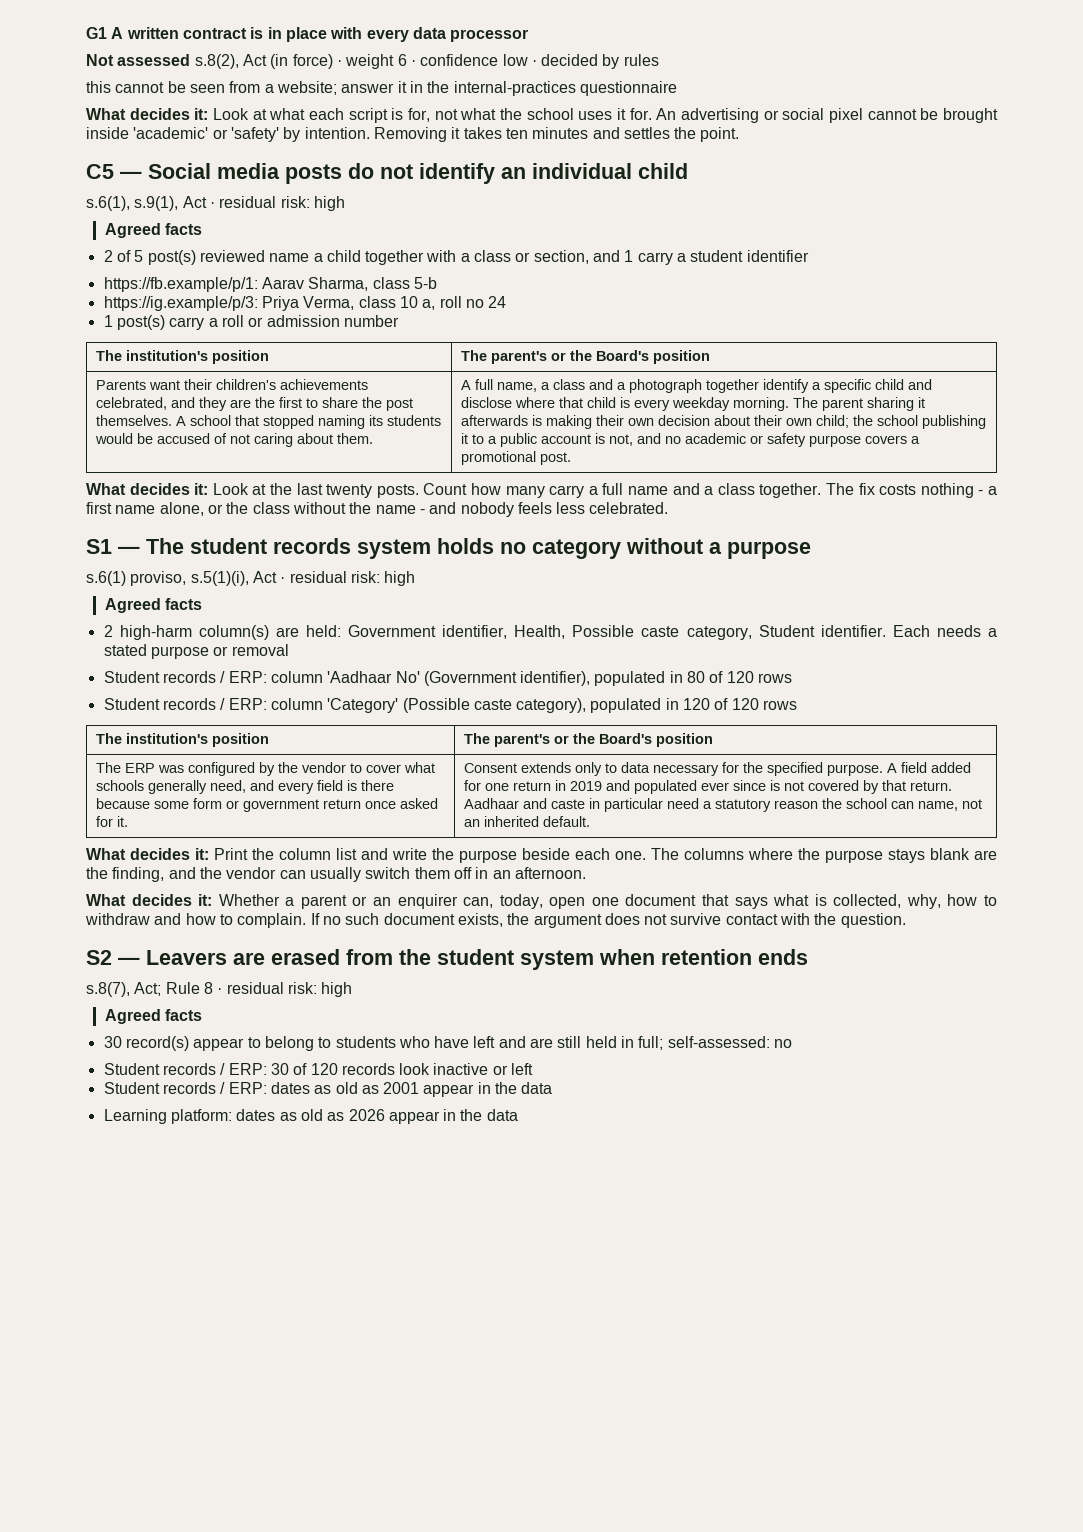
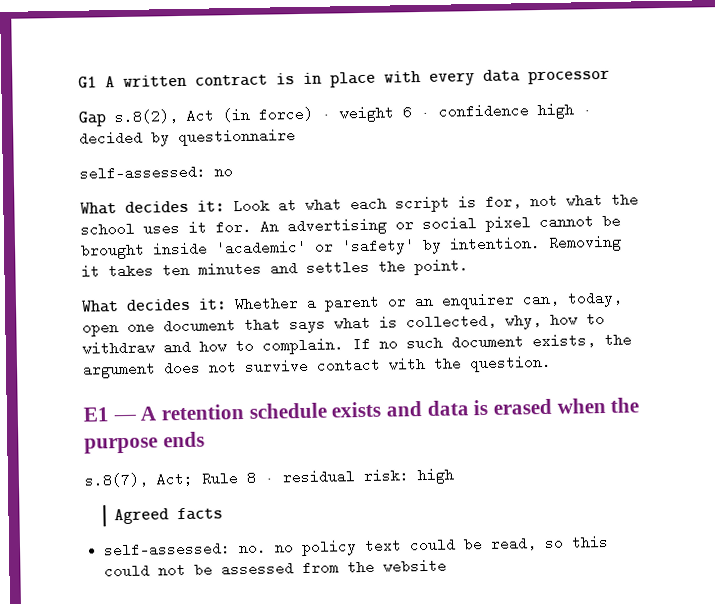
[86,54,191,66] Not assessed -> [78,111,107,127] Gap
[502,54,528,66] low -> [537,103,574,120] high
[623,54,659,66] [86,81,677,96] rules // this cannot be seen from a website; answer it in the internal-practices questionnaire -> [178,128,296,147] [79,164,233,181] questionnaire // self-assessed: no
[86,163,688,184] [86,196,345,211] [104,223,202,238] [103,250,809,265] [103,277,437,292] [103,296,507,311] [103,315,399,330] [96,350,270,364] [461,350,711,364] [96,379,369,390] [96,397,414,411] [96,415,442,429] [95,433,374,447] [461,379,933,393] [461,397,926,411] [461,415,987,429] [461,433,921,447] [461,451,572,465] [86,483,998,498] [86,502,669,517] [86,538,811,559] [86,571,416,586] [104,598,202,613] [103,625,998,640] [103,644,289,659] [103,671,793,686] [103,698,798,713] [96,733,270,747] [464,733,714,747] [96,762,436,776] [96,780,395,794] [96,798,439,812] [96,816,129,827] [464,762,972,776] [464,780,953,794] [464,798,983,812] [464,816,591,827] [86,848,997,863] [86,867,586,882] // C5 — Social media posts do not identify an individual child // s.6(1), s.9(1), Act · residual risk: high // Agreed facts // 2 of 5 post(s) reviewed name a child together with a class or section, and 1 carry a student identifier // https://fb.example/p/1: Aarav Sharma, class 5-b // https://ig.example/p/3: Priya Verma, class 10 a, roll no 24 // 1 post(s) carry a roll or admission number // The institution's position | The parent's or the Board's position // Parents want their children's achievements celebrated, and they are the first to share the post themselves. A school that stopped naming its students would be accused of not caring about them. | A full name, a class and a photograph together identify a specific child and disclose where that child is every weekday morning. The parent sharing it afterwards is making their own decision about their own child; the school publishing it to a public account is not, and no academic or safety purpose covers a promotional post. // What decides it: Look at the last twenty posts. Count how many carry a full name and a class together. The fix costs nothing - a first name alone, or the class without the name - and nobody feels less celebrated. // S1 — The student records system holds no category without a purpose // s.6(1) proviso, s.5(1)(i), Act · residual risk: high // Agreed facts // 2 high-harm column(s) are held: Government identifier, Health, Possible caste category, Student identifier. Each needs a stated purpose or removal // Student records / ERP: column 'Aadhaar No' (Government identifier), populated in 80 of 120 rows // Student records / ERP: column 'Category' (Possible caste category), populated in 120 of 120 rows // The institution's position | The parent's or the Board's position // The ERP was configured by the vendor to cover what schools generally need, and every field is there because some form or government return once asked for it. | Consent extends only to data necessary for the specified purpose. A field added for one return in 2019 and populated ever since is not covered by that return. Aadhaar and caste in particular need a statutory reason the school can name, not an inherited default. // What decides it: Print the column list and write the purpose beside each one. The columns where the purpose stays blank are the finding, and the vendor can usually switch them off in an afternoon. -> (469, 267) none
[86,949,752,970] S2 — Leavers are erased from the student system when retention -> [83,397,640,422] [84,437,158,454] E1 — A retention schedule exists and data is erased when the purpose
[103,1036,793,1051] [103,1063,534,1075] [103,1082,553,1097] [103,1109,518,1124] 30 record(s) appear to belong to students who have left and are still held in full; self-assessed: no // Student records / ERP: 30 of 120 records look inactive or left // Student records / ERP: dates as old as 2001 appear in the data // Learning platform: dates as old as 2026 appear in the data -> [103,535,610,558] [104,558,448,579] self-assessed: no. no policy text could be read, so this could not be assessed from the website

